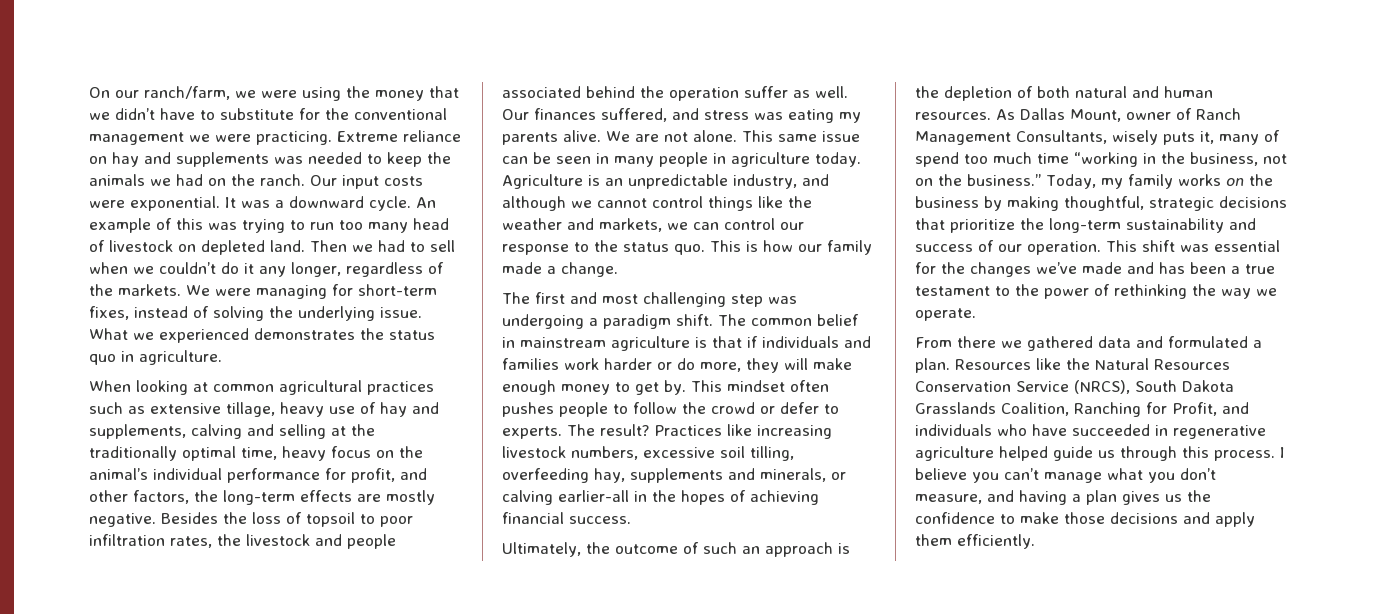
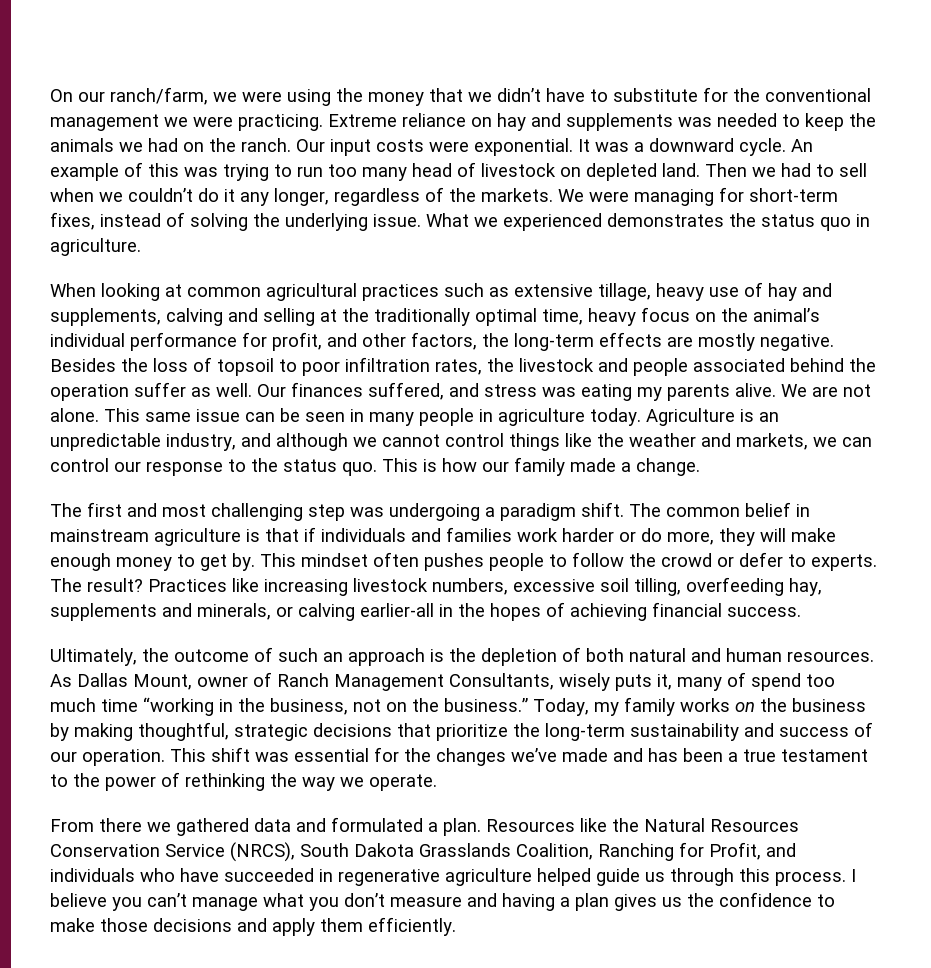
[915,494,982,504] measure, -> [390,896,462,907] measure

